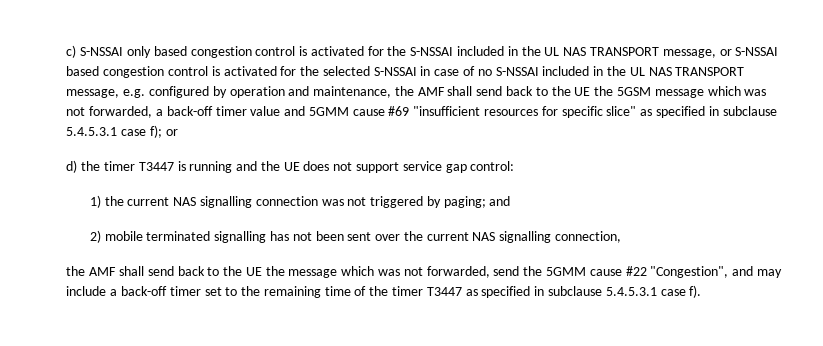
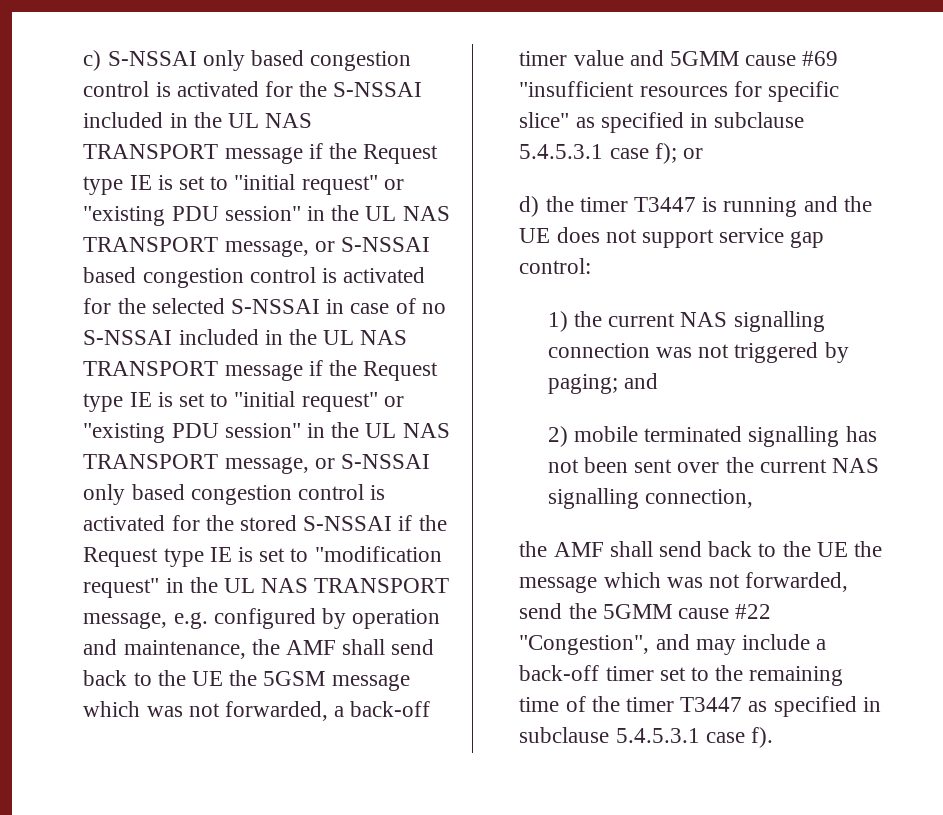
(659, 51) none -> [224,143,439,164] [83,174,404,195] [83,205,450,226] [83,237,219,252] message if the Request type IE is set to "initial request" or "existing PDU session" in the UL NAS TRANSPORT
(745, 71) none -> [224,360,439,381] [83,391,404,412] [83,422,450,443] [83,454,431,474] [83,484,386,505] [83,515,447,531] [83,546,442,567] [83,577,450,598] message if the Request type IE is set to "initial request" or "existing PDU session" in the UL NAS TRANSPORT message, or S-NSSAI only based congestion control is activated for the stored S-NSSAI if the Request type IE is set to "modification request" in the UL NAS TRANSPORT

